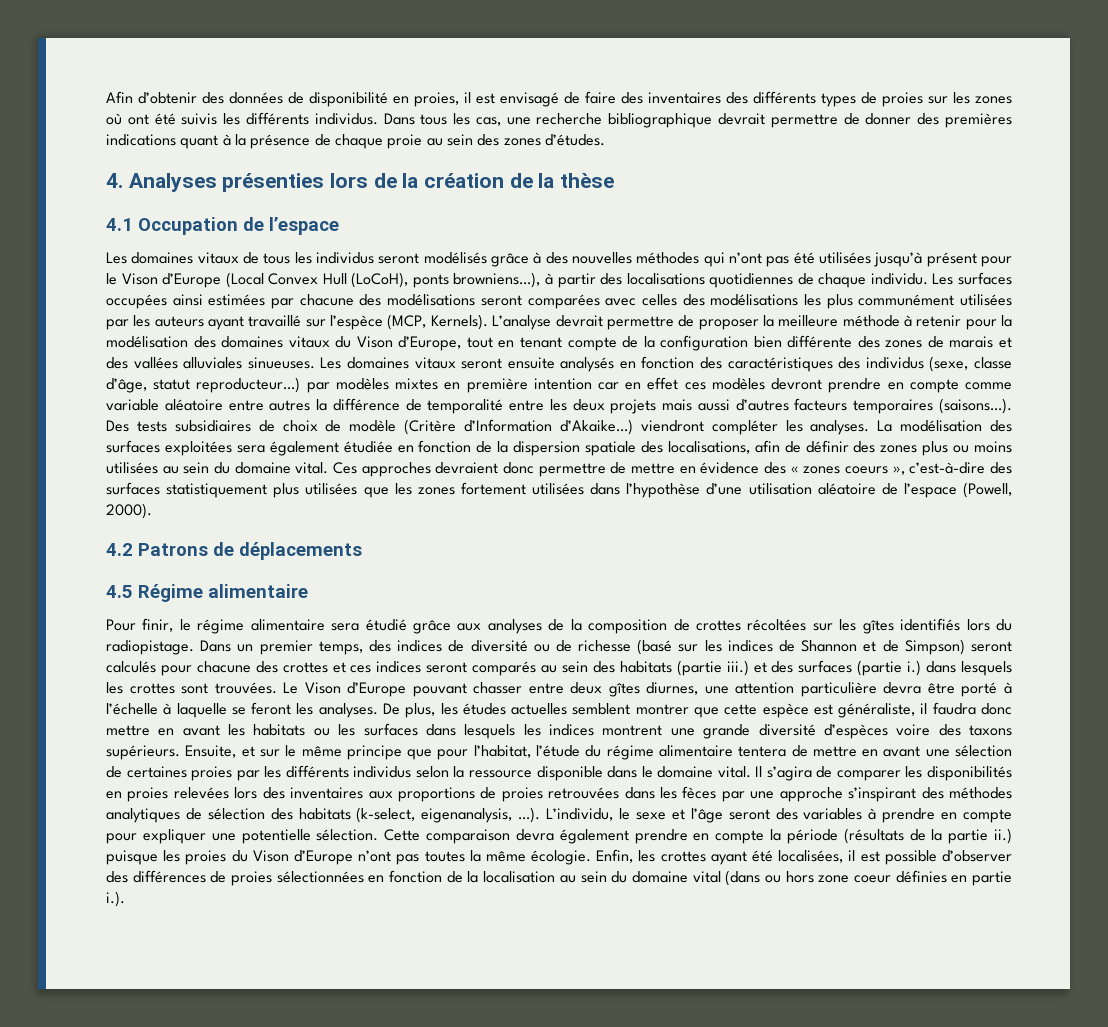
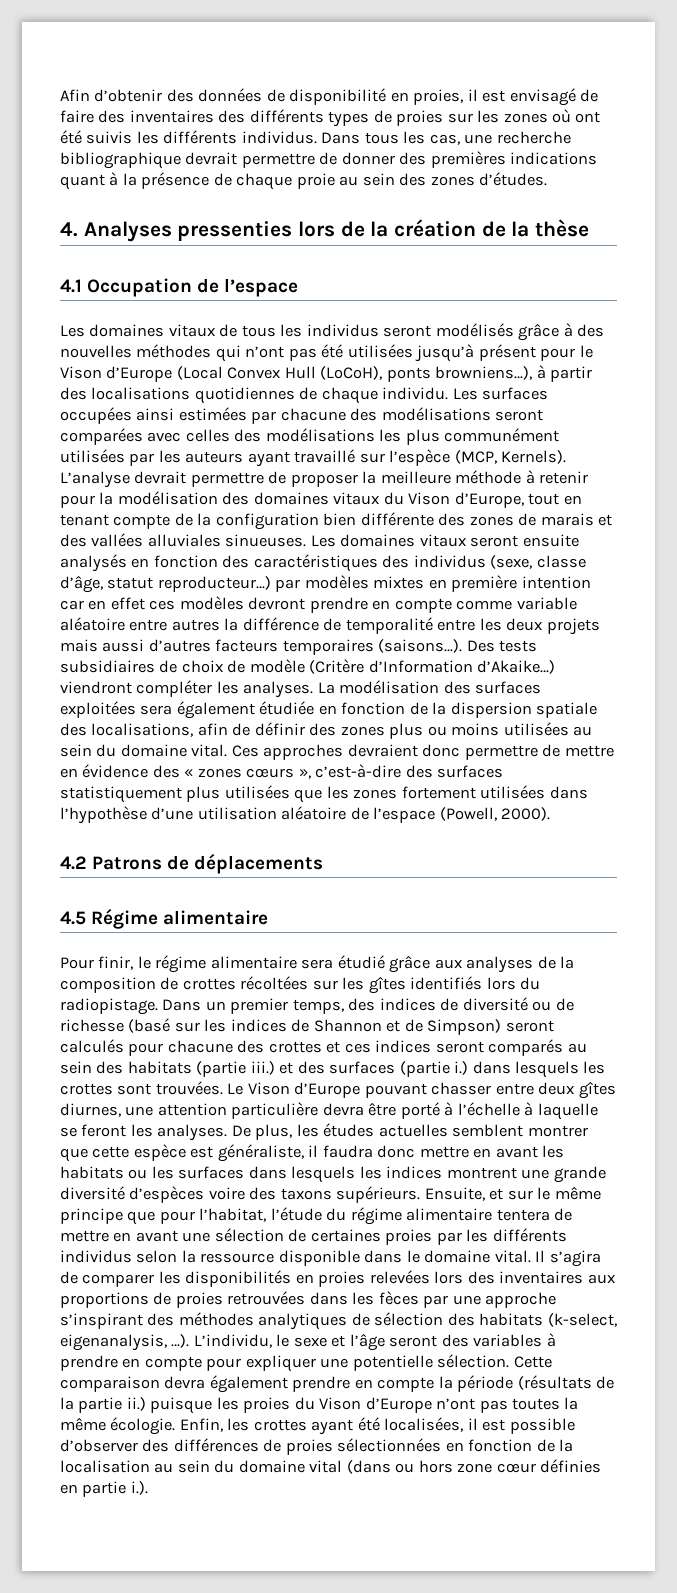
[222,173,325,192] présenties -> [177,221,293,241] pressenties
[844,466,888,474] coeurs -> [246,768,295,778] cœurs
[853,875,891,883] coeur -> [496,1463,536,1473] cœur

